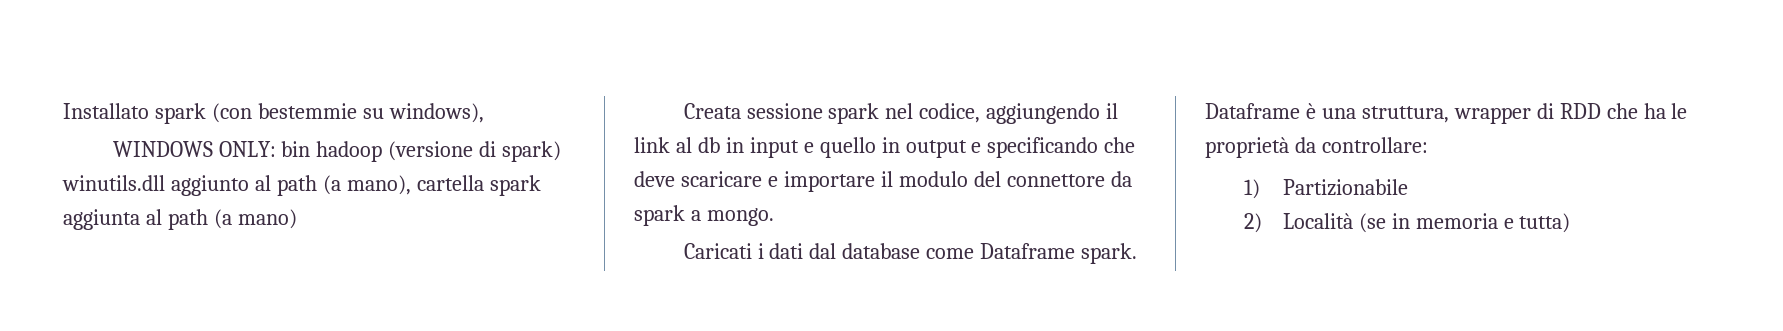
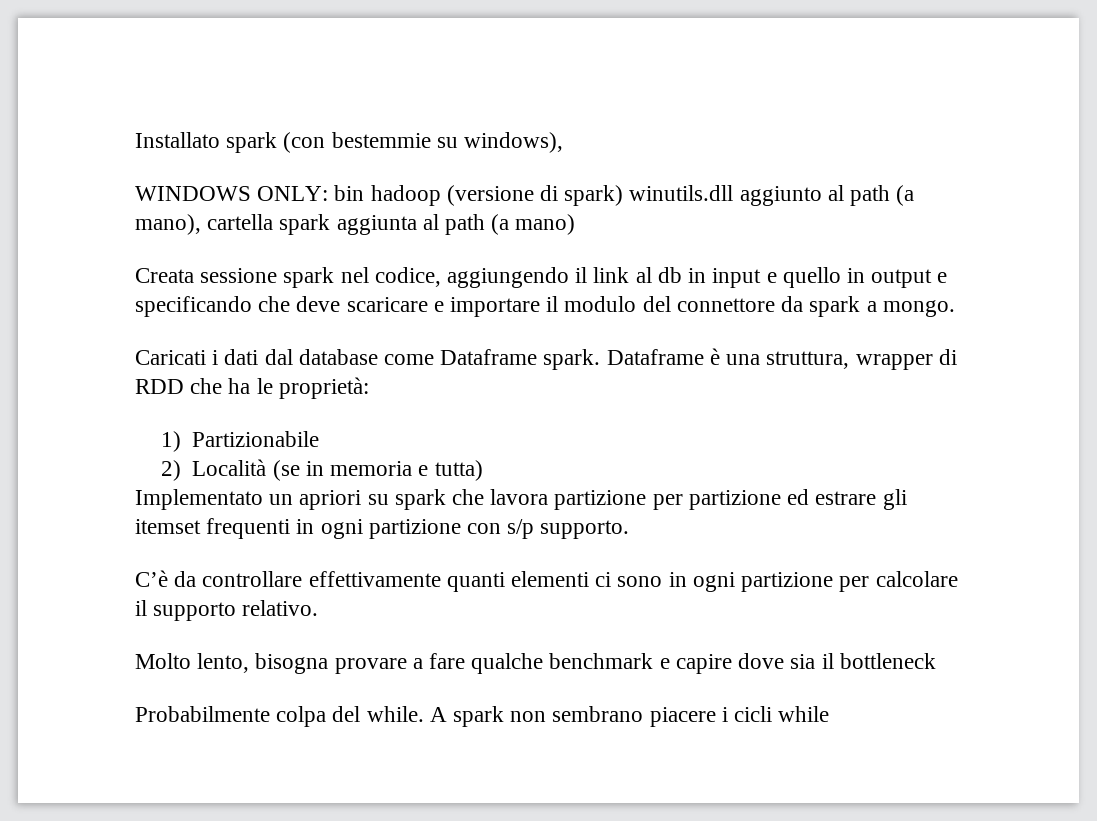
[1205,137,1428,158] proprietà da controllare: -> [278,377,369,399] proprietà:
(1571, 223) none -> [135,489,907,510] [135,518,630,539] [135,570,958,592] [135,600,319,621] [135,653,936,674] [135,706,830,727] // Implementato un apriori su spark che lavora partizione per partizione ed estrare gli itemset frequenti in ogni partizione con s/p supporto. // C’è da controllare effettivamente quanti elementi ci sono in ogni partizione per calcolare il supporto relativo. // Molto lento, bisogna provare a fare qualche benchmark e capire dove sia il bottleneck // Probabilmente colpa del while. A spark non sembrano piacere i cicli while

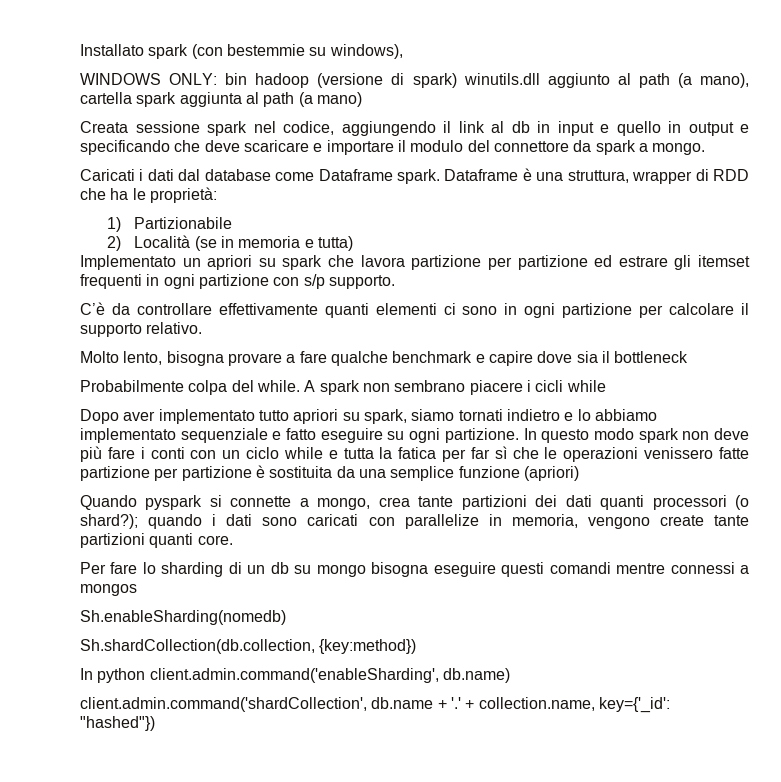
(830, 714) none -> [80,409,657,424] [80,428,750,443] [80,446,750,462] [80,465,579,481] [80,495,749,510] [80,514,749,529] [80,533,233,548] [80,562,750,577] [80,584,137,596] [80,610,286,625] [80,639,417,654] [80,668,510,683] [80,697,670,713] [80,716,155,731] // Dopo aver implementato tutto apriori su spark, siamo tornati indietro e lo abbiamo implementato sequenziale e fatto eseguire su ogni partizione. In questo modo spark non deve più fare i conti con un ciclo while e tutta la fatica per far sì che le operazioni venissero fatte partizione per partizione è sostituita da una semplice funzione (apriori) // Quando pyspark si connette a mongo, crea tante partizioni dei dati quanti processori (o shard?); quando i dati sono caricati con parallelize in memoria, vengono create tante partizioni quanti core. // Per fare lo sharding di un db su mongo bisogna eseguire questi comandi mentre connessi a mongos // Sh.enableSharding(nomedb) // Sh.shardCollection(db.collection, {key:method}) // In python client.admin.command('enableSharding', db.name) // client.admin.command('shardCollection', db.name + '.' + collection.name, key={'_id': "hashed"})

